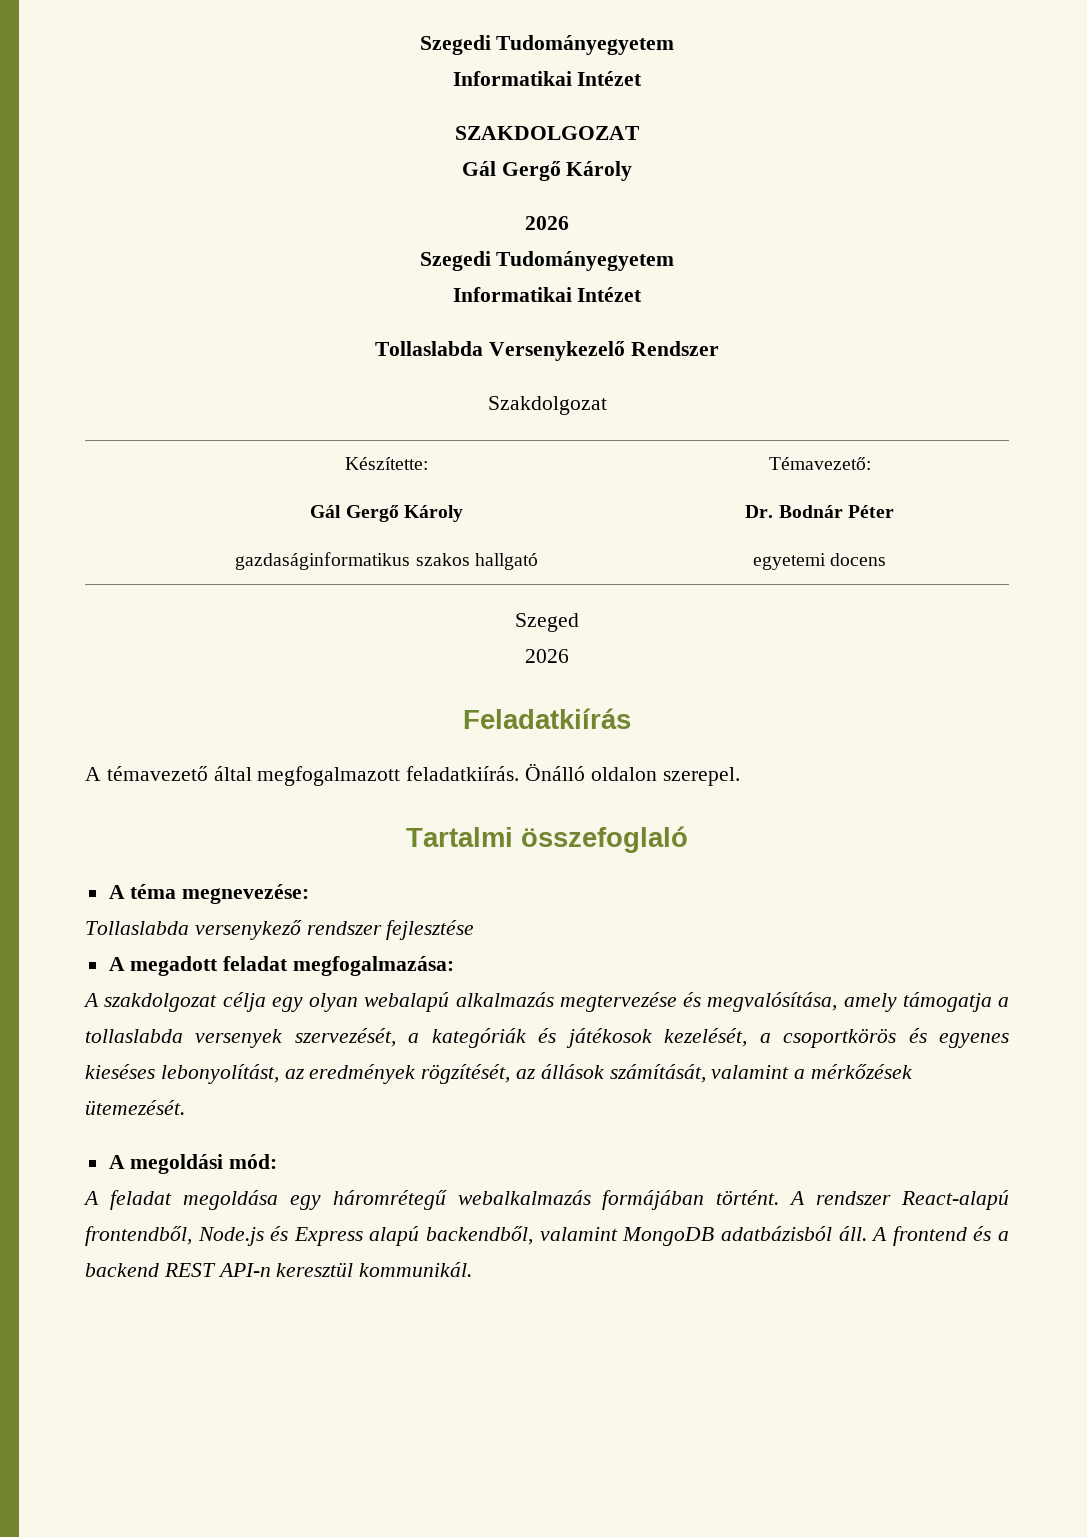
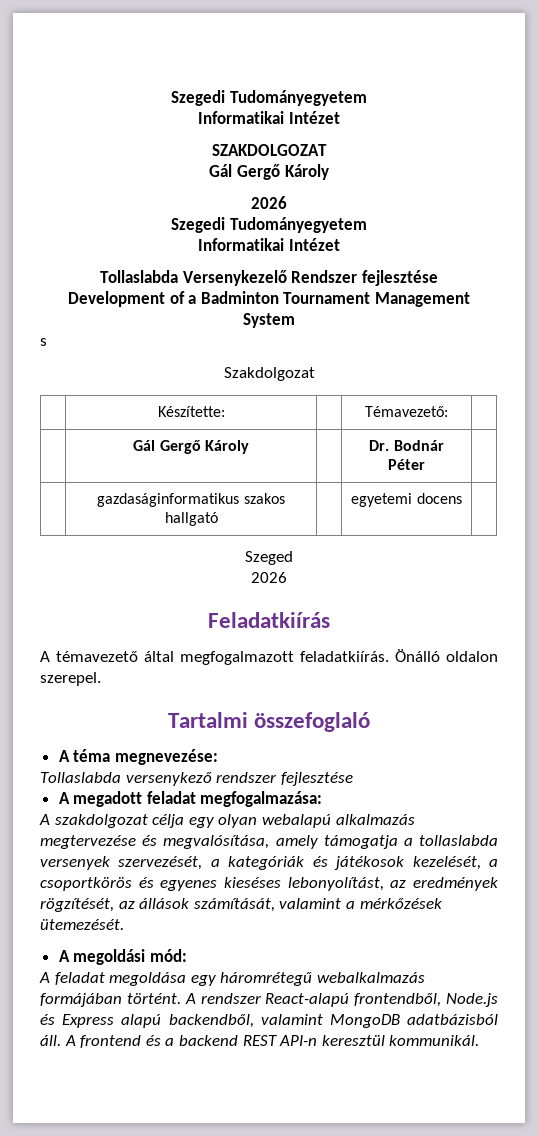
(719, 348) none -> [361,270,438,286] [68,291,470,307] [243,313,295,328] [40,338,47,346] fejlesztése // Development of a Badminton Tournament Management System // s

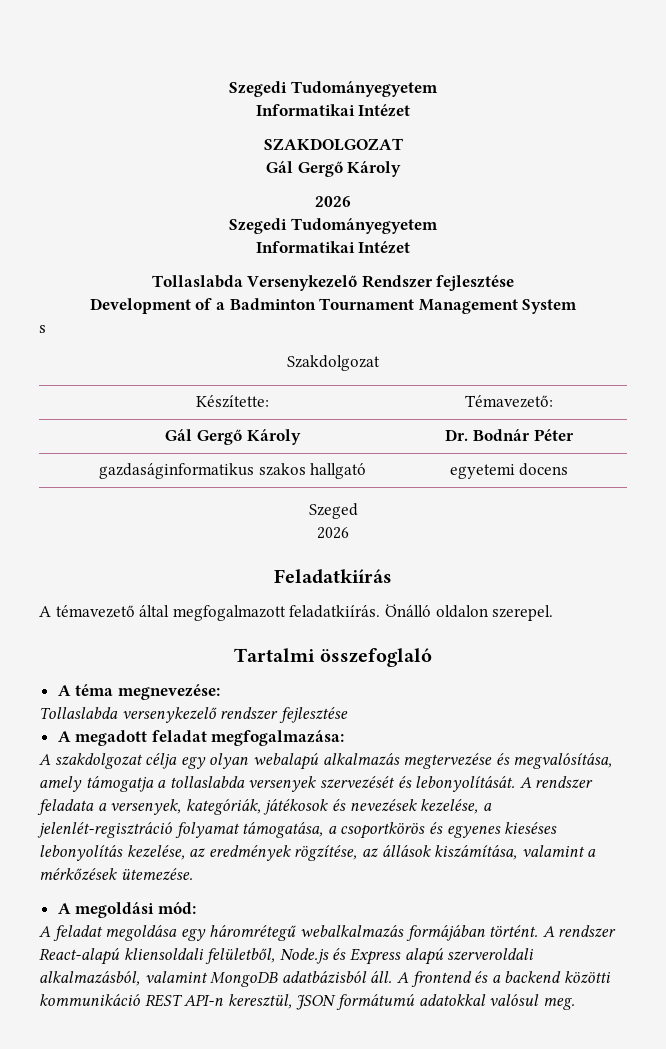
[125,772,212,786] versenykező -> [121,707,217,723] versenykezelő
[118,856,481,870] szervezését, a kategóriák és játékosok kezelését, -> [319,776,594,792] [37,799,492,815] [37,822,324,838] szervezését és lebonyolítását. A rendszer feladata a versenyek, kategóriák, játékosok és nevezések kezelése, a jelenlét-regisztráció folyamat támogatása,
[287,877,384,891] lebonyolítást, -> [39,845,185,861] lebonyolítás kezelése,
[40,898,114,912] rögzítését, -> [294,845,358,861] rögzítése,
[193,898,275,912] számítását, -> [434,845,518,860] kiszámítása,
[40,919,124,930] ütemezését. -> [120,868,193,880] ütemezése.
[354,993,442,1007] frontendből, -> [123,948,276,964] kliensoldali felületből,
[168,1014,254,1028] backendből, -> [447,948,535,960] [39,971,140,986] szerveroldali alkalmazásból,
[242,1035,480,1046] REST API-n keresztül kommunikál. -> [563,971,611,983] [39,994,575,1010] közötti kommunikáció REST API-n keresztül, JSON formátumú adatokkal valósul meg.

